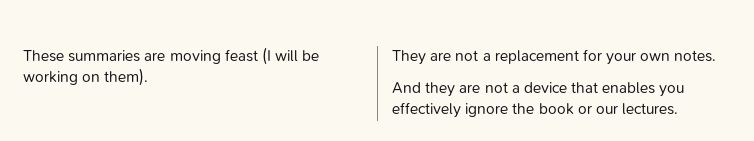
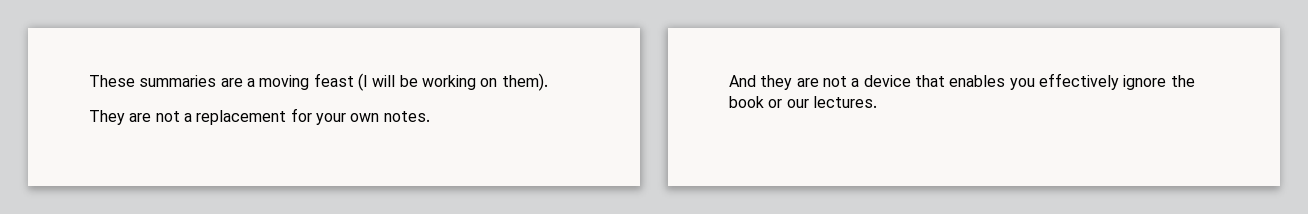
(166, 56) none -> [246,78,255,87] a

